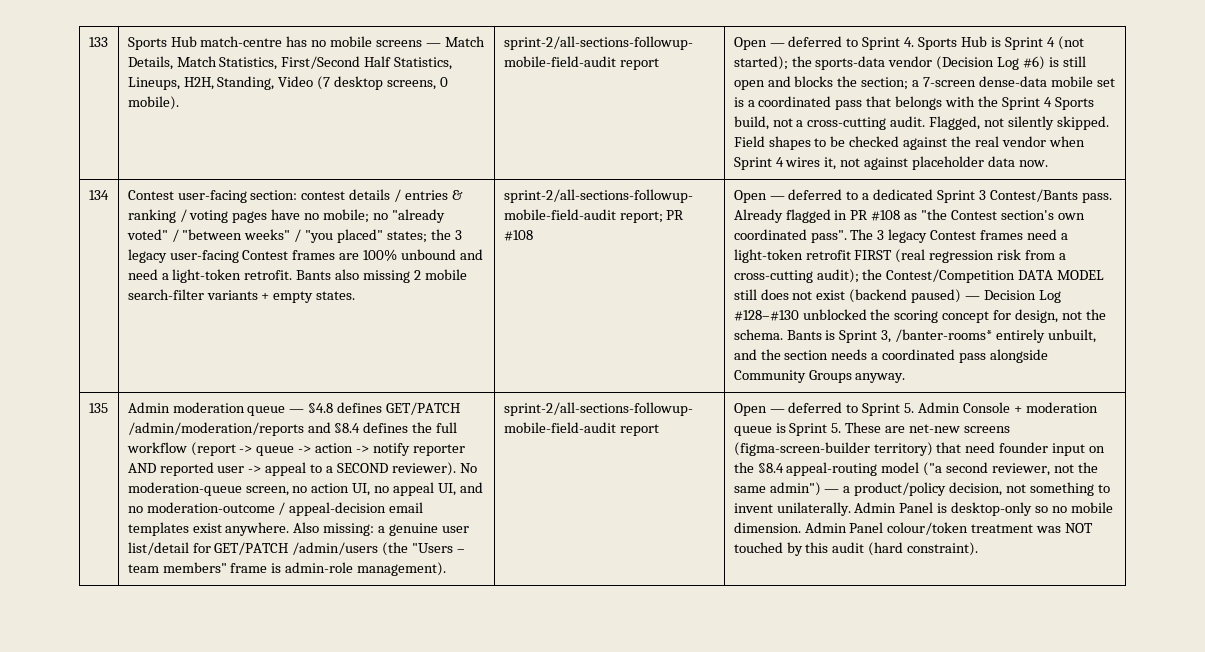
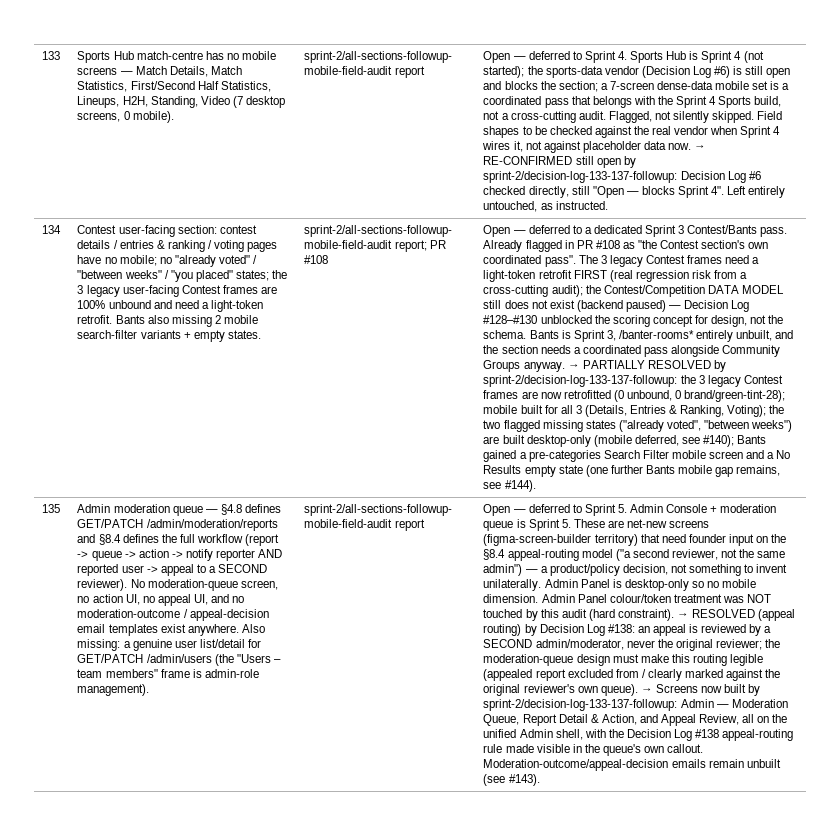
(1048, 163) none -> [694,145,707,150] [483,156,636,168] [483,171,761,183] [483,186,786,198] [483,201,608,212] → RE-CONFIRMED still open by sprint-2/decision-log-133-137-followup: Decision Log #6 checked directly, still "Open — blocks Sprint 4". Left entirely untouched, as instructed.
(906, 378) none -> [567,360,726,372] [483,375,783,387] [483,390,786,402] [483,405,785,417] [483,420,793,432] [483,435,767,447] [483,450,791,462] [483,465,781,477] [483,480,536,492] → PARTIALLY RESOLVED by sprint-2/decision-log-133-137-followup: the 3 legacy Contest frames are now retrofitted (0 unbound, 0 brand/green-tint-28); mobile built for all 3 (Details, Entries & Ranking, Voting); the two flagged missing states ("already voted", "between weeks") are built desktop-only (mobile deferred, see #140); Bants gained a pre-categories Search Filter mobile screen and a No Results empty state (one further Bants mobile gap remains, see #144).
(979, 549) none -> [677,609,796,621] [483,624,772,636] [483,639,781,651] [483,654,764,666] [483,669,781,681] [483,684,761,696] [483,699,788,711] [483,714,788,726] [483,729,794,741] [483,744,704,756] [483,759,781,771] [483,774,540,786] → RESOLVED (appeal routing) by Decision Log #138: an appeal is reviewed by a SECOND admin/moderator, never the original reviewer; the moderation-queue design must make this routing legible (appealed report excluded from / clearly marked against the original reviewer's own queue). → Screens now built by sprint-2/decision-log-133-137-followup: Admin — Moderation Queue, Report Detail & Action, and Appeal Review, all on the unified Admin shell, with the Decision Log #138 appeal-routing rule made visible in the queue's own callout. Moderation-outcome/appeal-decision emails remain unbuilt (see #143).

